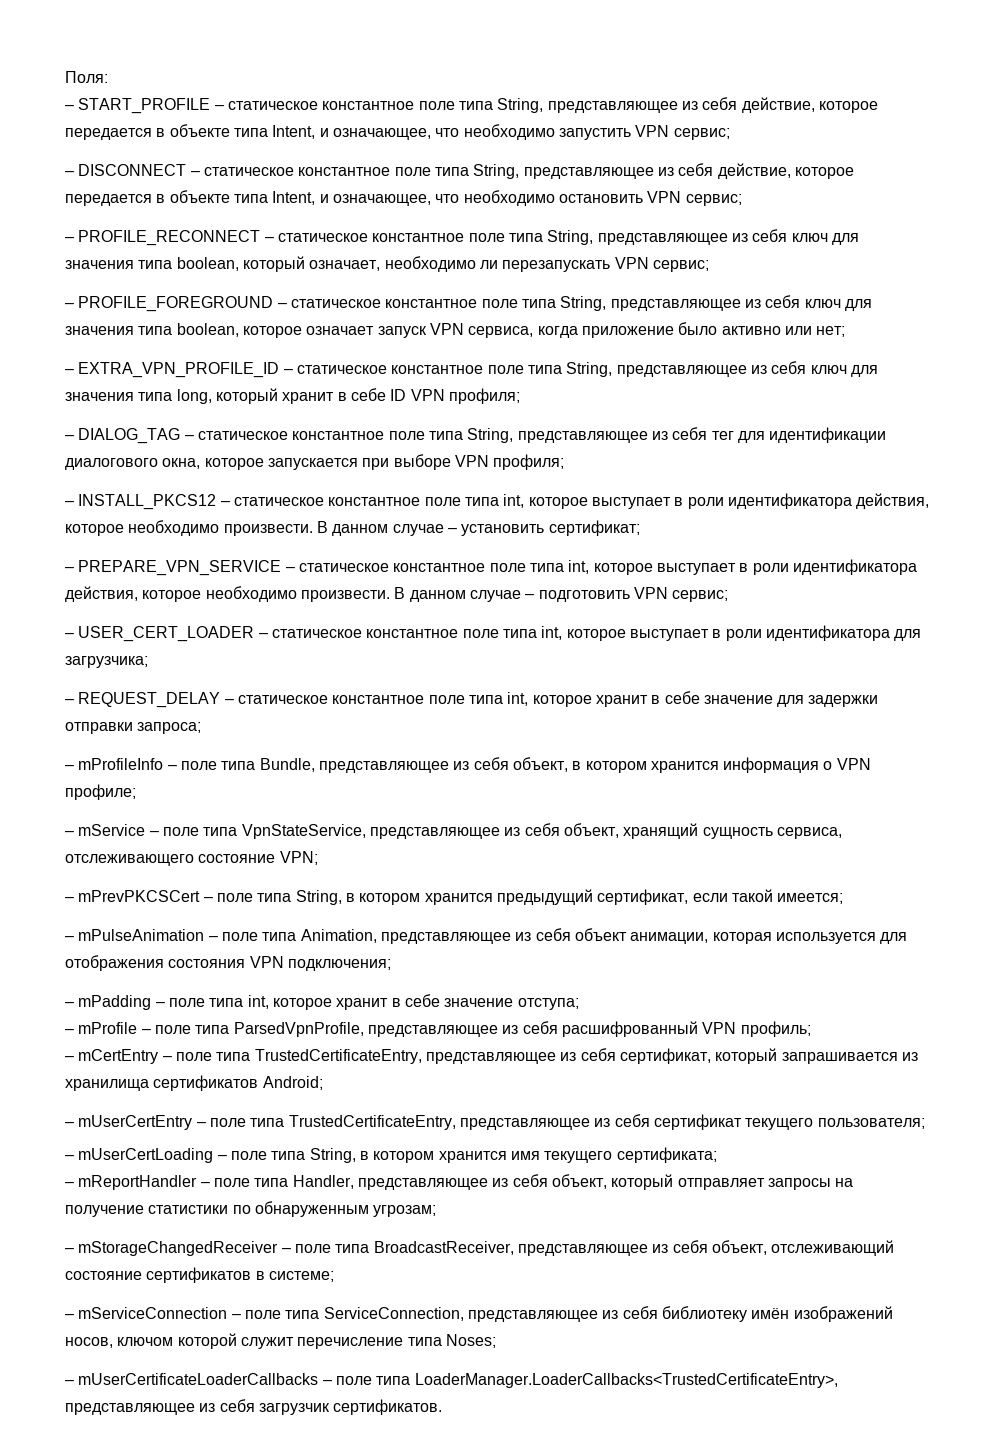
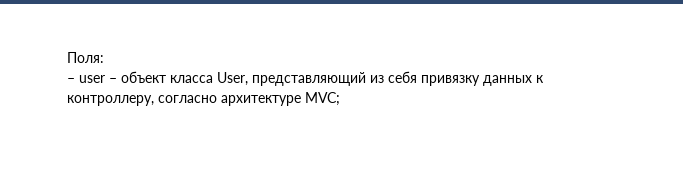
[78,97,878,114] [65,124,730,140] [65,163,854,179] [65,190,742,206] [65,229,859,246] [65,256,709,272] [65,295,872,312] [65,322,846,338] [65,361,878,378] [65,388,520,404] [65,427,887,444] [65,454,565,470] [65,493,930,510] [65,520,640,536] [65,559,917,576] [65,586,729,602] [65,625,922,642] [65,656,148,668] [65,691,879,708] [65,722,202,734] [65,757,871,773] [65,784,136,800] [65,823,842,839] [65,851,318,866] [65,889,844,905] [65,928,908,944] [65,955,391,971] [65,994,579,1010] [65,1021,811,1037] [65,1048,918,1064] [65,1075,323,1091] [65,1114,925,1130] [65,1147,717,1163] [65,1174,854,1190] [65,1201,437,1217] [65,1240,895,1256] [65,1267,334,1283] [65,1306,893,1322] [65,1333,496,1349] [65,1373,838,1388] [65,1399,443,1415] START_PROFILE – статическое константное поле типа String, представляющее из себя действие, которое передается в объекте типа Intent, и означающее, что необходимо запустить VPN сервис; // – DISCONNECT – статическое константное поле типа String, представляющее из себя действие, которое передается в объекте типа Intent, и означающее, что необходимо остановить VPN сервис; // – PROFILE_RECONNECT – статическое константное поле типа String, представляющее из себя ключ для значения типа boolean, который означает, необходимо ли перезапускать VPN сервис; // – PROFILE_FOREGROUND – статическое константное поле типа String, представляющее из себя ключ для значения типа boolean, которое означает запуск VPN сервиса, когда приложение было активно или нет; // – EXTRA_VPN_PROFILE_ID – статическое константное поле типа String, представляющее из себя ключ для значения типа long, который хранит в себе ID VPN профиля; // – DIALOG_TAG – статическое константное поле типа String, представляющее из себя тег для идентификации диалогового окна, которое запускается при выборе VPN профиля; // – INSTALL_PKCS12 – статическое константное поле типа int, которое выступает в роли идентификатора действия, которое необходимо произвести. В данном случае – установить сертификат; // – PREPARE_VPN_SERVICE – статическое константное поле типа int, которое выступает в роли идентификатора действия, которое необходимо произвести. В данном случае – подготовить VPN сервис; // – USER_CERT_LOADER – статическое константное поле типа int, которое выступает в роли идентификатора для загрузчика; // – REQUEST_DELAY – статическое константное поле типа int, которое хранит в себе значение для задержки отправки запроса; // – mProfileInfo – поле типа Bundle, представляющее из себя объект, в котором хранится информация о VPN профиле; // – mService – поле типа VpnStateService, представляющее из себя объект, хранящий сущность сервиса, отслеживающего состояние VPN; // – mPrevPKCSCert – поле типа String, в котором хранится предыдущий сертификат, если такой имеется; // – mPulseAnimation – поле типа Animation, представляющее из себя объект анимации, которая используется для отображения состояния VPN подключения; // – mPadding – поле типа int, которое хранит в себе значение отступа; // – mProfile – поле типа ParsedVpnProfile, представляющее из себя расшифрованный VPN профиль; // – mCertEntry – поле типа TrustedCertificateEntry, представляющее из себя сертификат, который запрашивается из хранилища сертификатов Android; // – mUserCertEntry – поле типа TrustedCertificateEntry, представляющее из себя сертификат текущего пользователя; // – mUserCertLoading – поле типа String, в котором хранится имя текущего сертификата; // – mReportHandler – поле типа Handler, представляющее из себя объект, который отправляет запросы на получение статистики по обнаруженным угрозам; // – mStorageChangedReceiver – поле типа BroadcastReceiver, представляющее из себя объект, отслеживающий состояние сертификатов в системе; // – mServiceConnection – поле типа ServiceConnection, представляющее из себя библиотеку имён изображений носов, ключом которой служит перечисление типа Noses; // – mUserCertificateLoaderCallbacks – поле типа LoaderManager.LoaderCallbacks<TrustedCertificateEntry>, представляющее из себя загрузчик сертификатов. -> [79,71,544,86] [67,92,340,106] user – объект класса User, представляющий из себя привязку данных к контроллеру, согласно архитектуре MVC;

